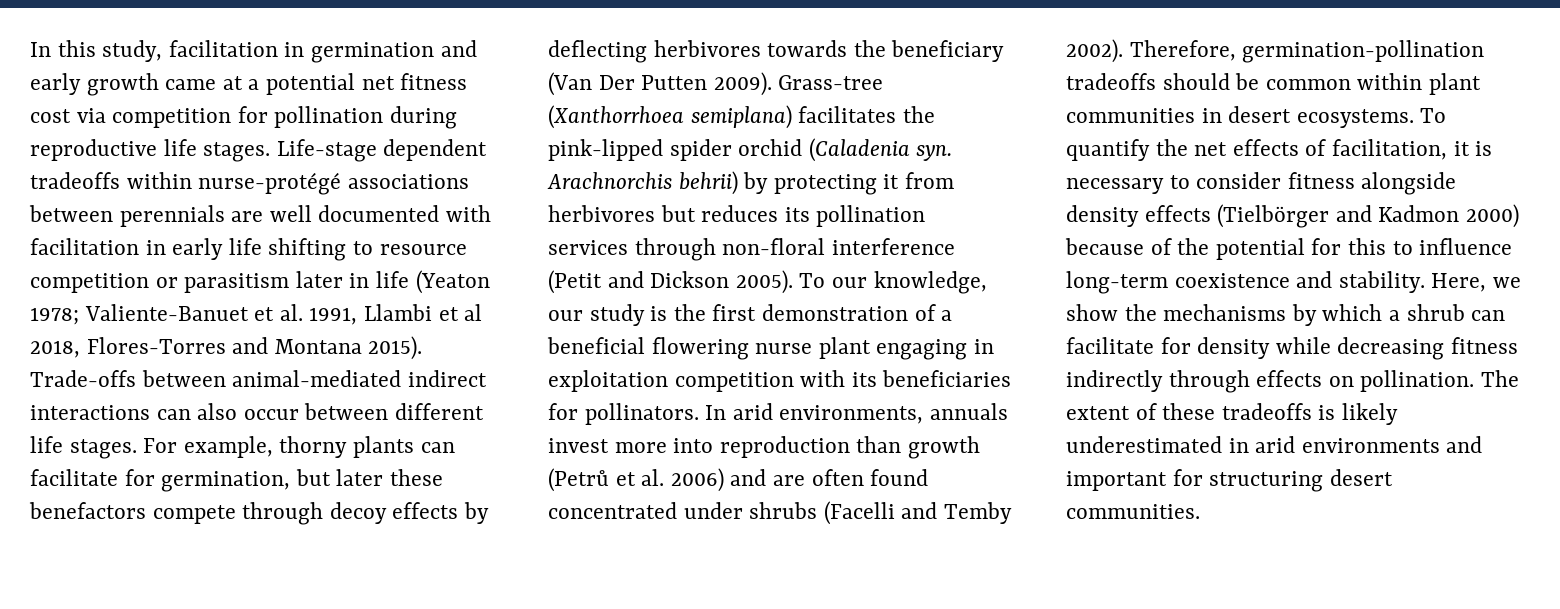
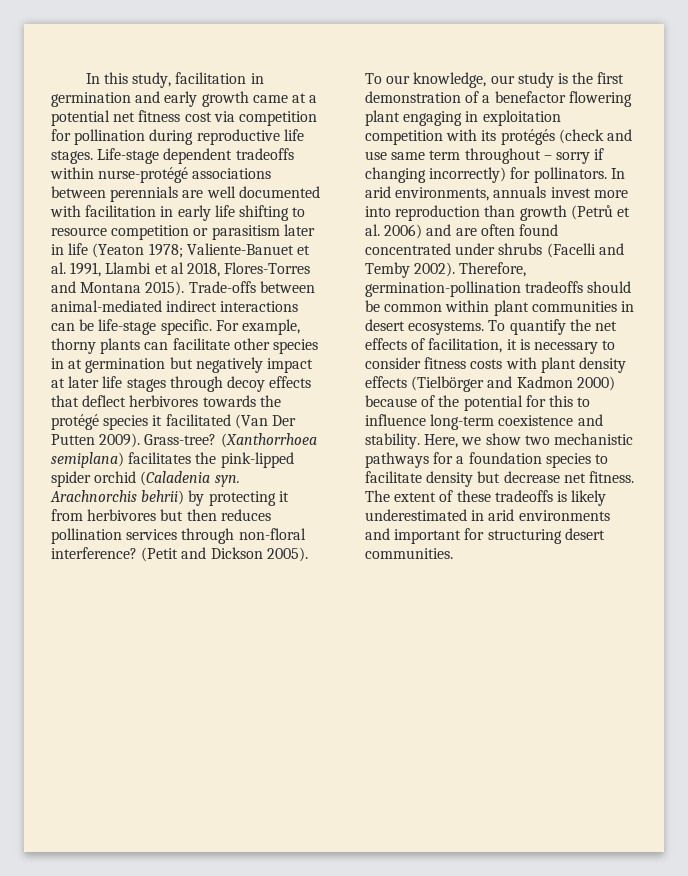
[197,403,485,420] [30,436,137,459] also occur between different life stages. -> [79,319,212,335] be life-stage specific.
[124,469,444,492] [29,502,236,524] for germination, but later these benefactors compete -> [233,338,318,354] [51,357,313,373] [51,376,166,392] other species in at germination but negatively impact at later life stages
[464,502,490,524] [548,40,647,63] by deflecting -> [51,395,127,407] that deflect
[891,40,1005,62] beneficiary -> [51,414,231,430] protégé species it facilitated
[778,75,884,90] Grass-tree -> [144,434,217,445] Grass-tree?
[701,205,810,222] reduces its -> [186,509,271,521] then reduces
[831,238,955,255] interference -> [51,547,137,559] interference?
[547,337,813,360] beneficial flowering nurse -> [494,91,632,107] benefactor flowering
[882,370,1012,387] beneficiaries -> [500,129,632,145] [365,148,605,164] [365,167,507,183] protégés (check and use same term throughout – sorry if changing incorrectly)
[1361,172,1457,195] alongside -> [470,357,576,373] costs with plant
[1124,304,1506,326] [1066,337,1519,360] [1066,370,1475,393] the mechanisms by which a shrub can facilitate for density while decreasing fitness indirectly through effects on pollination. -> [524,433,633,445] [365,452,608,468] [365,471,634,487] two mechanistic pathways for a foundation species to facilitate density but decrease net fitness.

